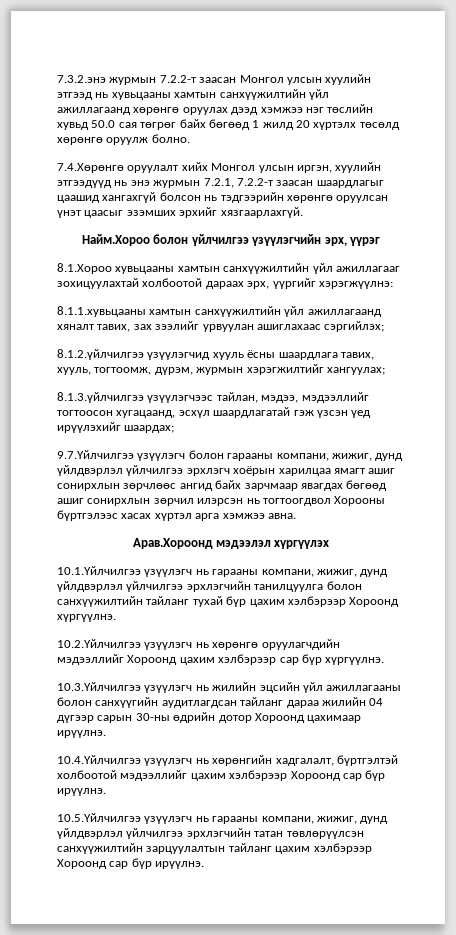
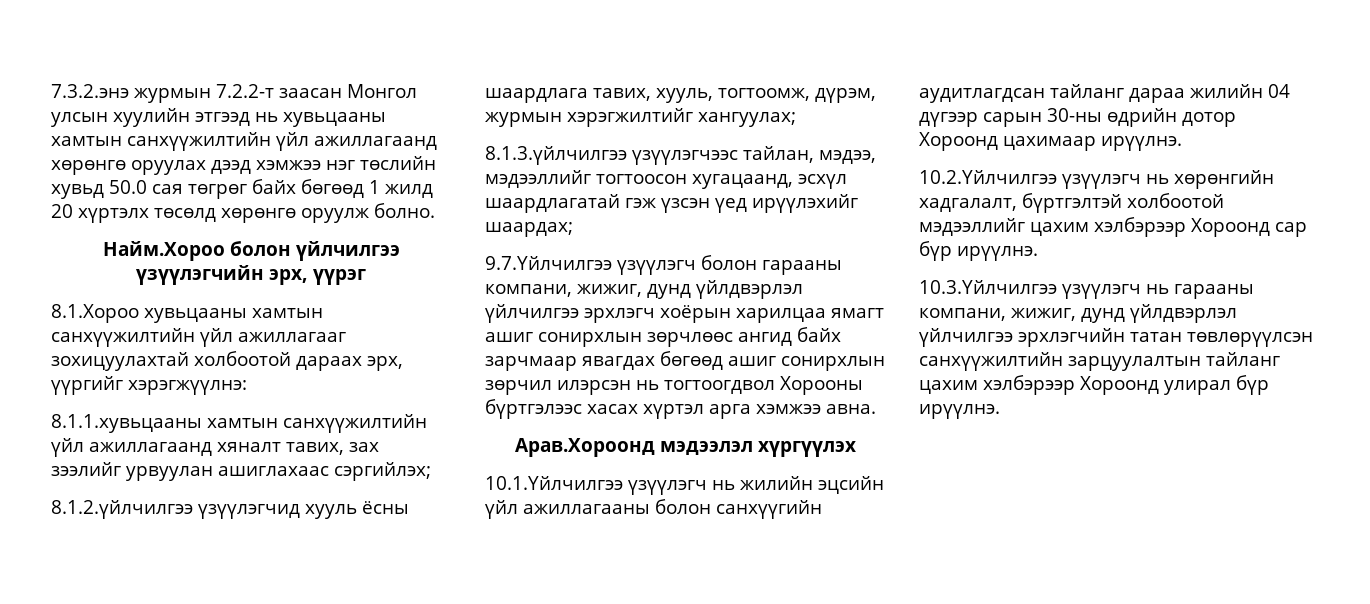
[57,162,382,173] [57,178,384,188] [57,192,389,203] [57,207,303,218] // 7.4.Хөрөнгө оруулалт хийх Монгол улсын иргэн, хуулийн этгээдүүд нь энэ журмын 7.2.1, 7.2.2-т заасан шаардлагыг цаашид хангахгүй болсон нь тэдгээрийн хөрөнгө оруулсан үнэт цаасыг эзэмших эрхийг хязгаарлахгүй. -> (435, 210) none
[212,569,389,577] [57,581,362,592] [57,596,400,607] [57,614,116,622] [57,639,340,650] [57,654,385,665] [57,682,209,693] гарааны компани, жижиг, дунд үйлдвэрлэл үйлчилгээ эрхлэгчийн танилцуулга болон санхүүжилтийн тайланг тухай бүр цахим хэлбэрээр Хороонд хүргүүлнэ. // 10.2.Үйлчилгээ үзүүлэгч нь хөрөнгө оруулагчдийн мэдээллийг Хороонд цахим хэлбэрээр сар бүр хүргүүлнэ. // 10.3.Үйлчилгээ үзүүлэгч нь -> (735, 485) none
[57,755,141,764] 10.4.Үйлчилгээ -> [919,170,1057,184] 10.2.Үйлчилгээ
[57,813,141,822] 10.5.Үйлчилгээ -> [919,280,1057,294] 10.3.Үйлчилгээ
[109,861,129,869] сар -> [1164,380,1231,395] улирал

